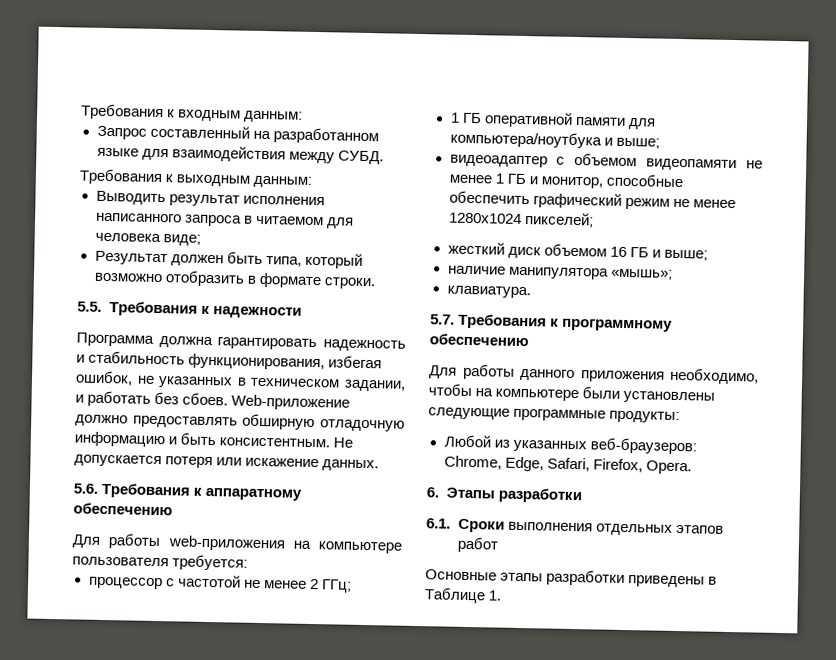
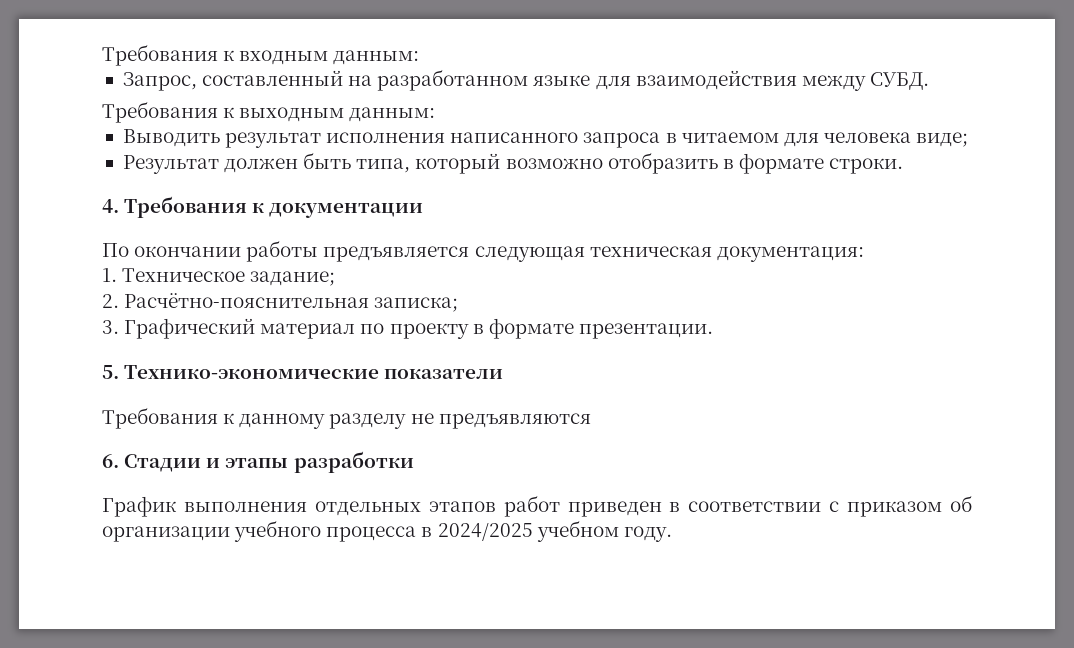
[96,125,147,140] Запрос -> [122,72,197,91] Запрос,
[77,301,302,319] [76,332,407,352] [76,350,383,371] [75,370,406,392] [75,390,351,411] [75,413,406,432] [74,431,354,448] [74,454,380,472] [73,482,303,501] [73,502,173,516] [72,533,402,554] [72,554,249,571] [87,574,352,593] [449,111,656,130] [449,130,660,149] [449,152,763,172] [448,173,684,189] [448,190,736,210] [448,212,594,228] [447,241,708,261] [447,265,673,280] [446,285,531,299] [430,313,674,332] [429,333,529,347] [429,363,759,385] [428,383,716,404] [428,407,681,424] [443,434,697,455] [443,455,692,475] [426,487,495,499] 5.5. Требования к надежности // Программа должна гарантировать надежность и стабильность функционирования, избегая ошибок, не указанных в техническом задании, и работать без сбоев. Web-приложение должно предоставлять обширную отладочную информацию и быть консистентным. Не допускается потеря или искажение данных. // 5.6. Требования к аппаратному обеспечению // Для работы web-приложения на компьютере пользователя требуется: // процессор с частотой не менее 2 ГГц; // 1 ГБ оперативной памяти для компьютера/ноутбука и выше; // видеоадаптер с объемом видеопамяти не менее 1 ГБ и монитор, способные обеспечить графический режим не менее 1280х1024 пикселей; // жесткий диск объемом 16 ГБ и выше; // наличие манипулятора «мышь»; // клавиатура. // 5.7. Требования к программному обеспечению // Для работы данного приложения необходимо, чтобы на компьютере были установлены следующие программные продукты: // Любой из указанных веб-браузеров: Chrome, Edge, Safari, Firefox, Opera. // 6. Этапы -> [102,196,424,218] [102,240,864,262] [102,268,336,286] [102,293,459,312] [102,318,713,339] [102,365,504,379] [102,407,591,429] [102,454,289,472] 4. Требования к документации // По окончании работы предъявляется следующая техническая документация: // 1. Техническое задание; // 2. Расчётно-пояснительная записка; // 3. Графический материал по проекту в формате презентации. // 5. Технико-экономические показатели // Требования к данному разделу не предъявляются // 6. Стадии и этапы
[426,518,505,533] 6.1. Сроки -> [102,496,177,517] График
[425,569,718,588] [424,587,503,604] // Основные этапы разработки приведены в Таблице 1. -> [567,495,972,517] [102,520,672,542] приведен в соответствии с приказом об организации учебного процесса в 2024/2025 учебном году.

